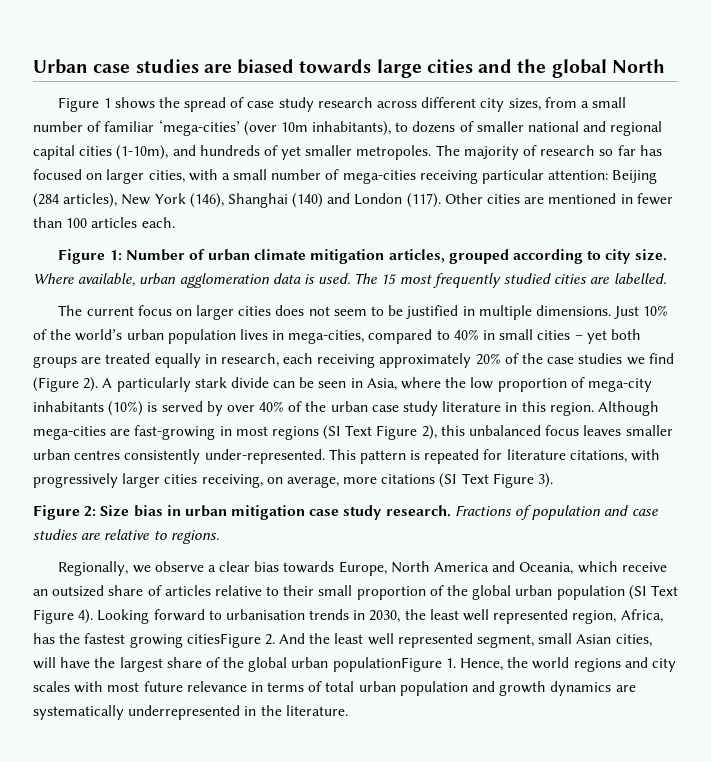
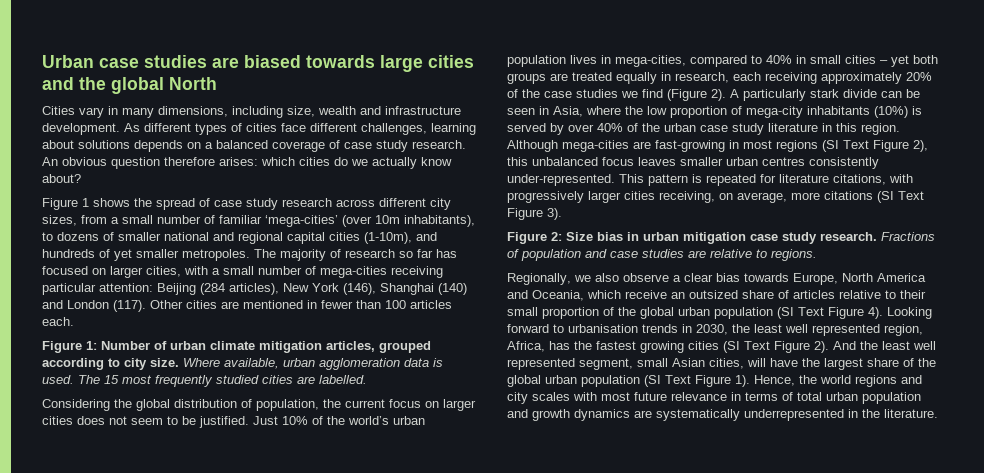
(665, 66) none -> [42,106,461,118] [42,123,476,135] [42,140,466,152] [42,157,452,169] [42,174,81,183] // Cities vary in many dimensions, including size, wealth and infrastructure development. As different types of cities face different challenges, learning about solutions depends on a balanced coverage of case study research. An obvious question therefore arises: which cities do we actually know about?
[58,305,83,316] The -> [42,399,341,411] Considering the global distribution of population, the
[406,305,611,320] justified in multiple dimensions. -> [199,416,249,428] justified.
(151, 569) none -> [595,273,619,282] also
[186,633,275,648] citiesFigure 2. -> [688,341,829,353] cities (SI Text Figure 2).
[332,657,456,672] populationFigure 1. -> [581,375,750,387] population (SI Text Figure 1).

